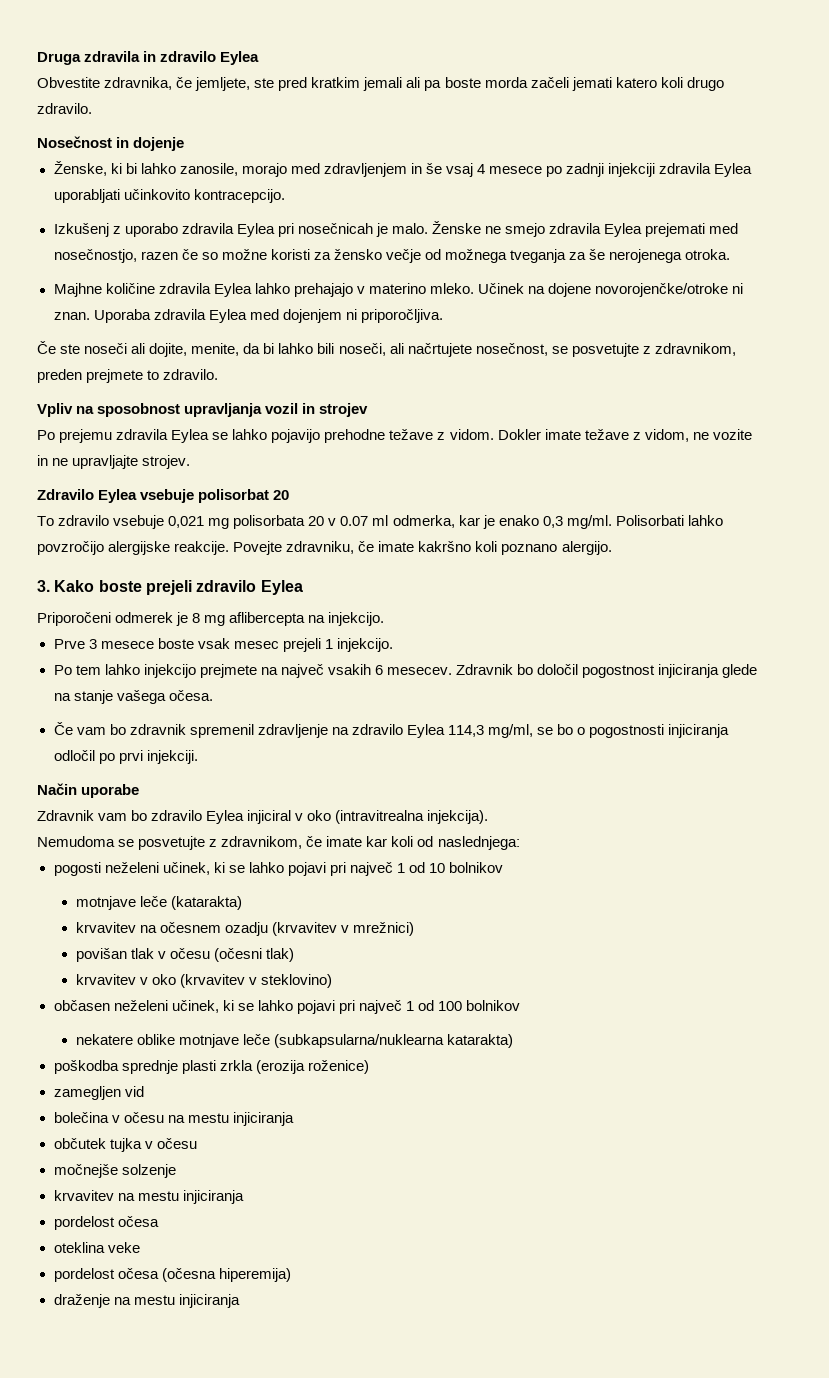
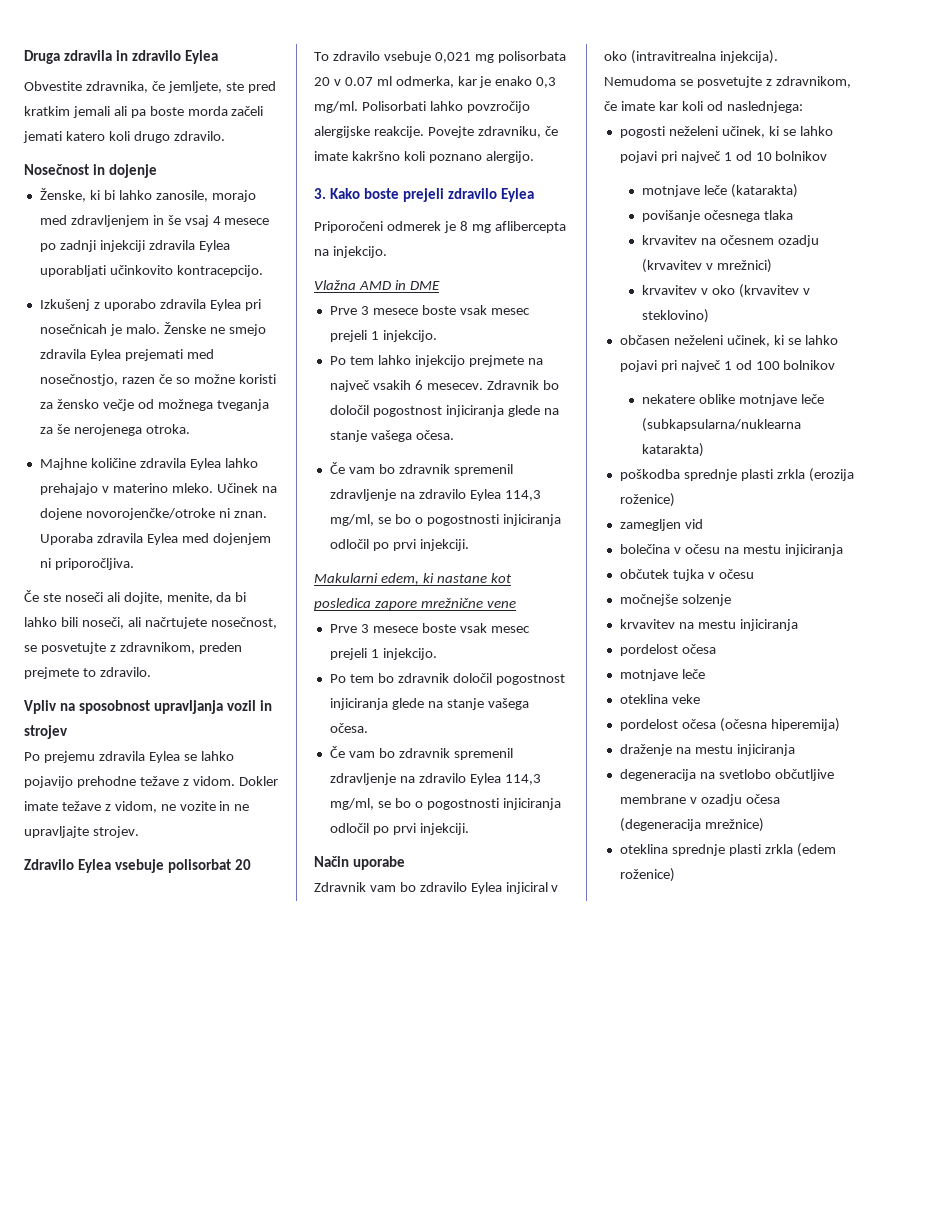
(385, 619) none -> [314,280,440,290] // Vlažna AMD in DME
(198, 757) none -> [314,573,512,585] [314,598,516,610] [329,623,530,633] [329,648,437,660] [329,673,565,685] [329,698,529,710] [329,723,368,733] [329,746,513,760] [329,773,541,785] [329,798,561,810] [329,823,469,835] // Makularni edem, ki nastane kot posledica zapore mrežnične vene // Prve 3 mesece boste vsak mesec prejeli 1 injekcijo. // Po tem bo zdravnik določil pogostnost injiciranja glede na stanje vašega očesa. // Če vam bo zdravnik spremenil zdravljenje na zdravilo Eylea 114,3 mg/ml, se bo o pogostnosti injiciranja odločil po prvi injekciji.
(243, 903) none -> [642,210,793,222] // povišanje očesnega tlaka
[75,948,295,962] // povišan tlak v očesu (očesni tlak) -> (772, 266) none
(159, 1221) none -> [619,669,705,681] // motnjave leče
(240, 1301) none -> [619,769,834,781] [619,794,780,806] [619,818,764,832] [619,843,836,857] [619,868,675,882] // degeneracija na svetlobo občutljive membrane v ozadju očesa (degeneracija mrežnice) // oteklina sprednje plasti zrkla (edem roženice)

